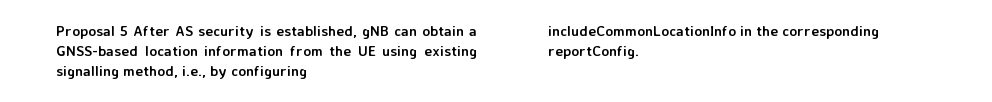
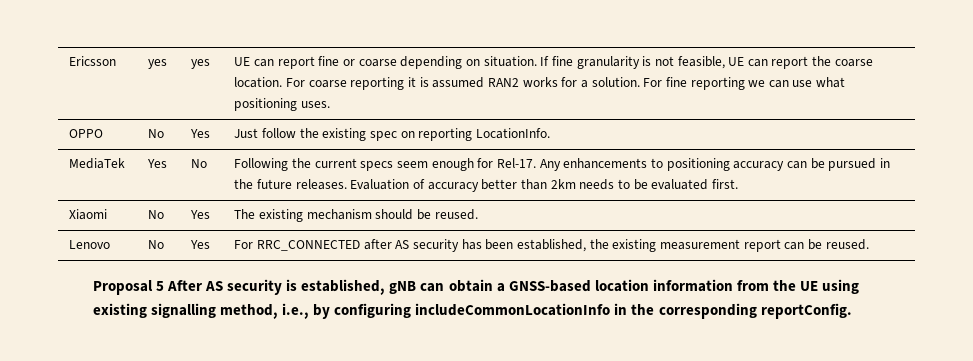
(56, 32) none -> [69,56,117,66] [148,59,168,69] [191,59,211,69] [234,56,873,69] [234,77,846,90] [234,98,331,111] [69,129,104,138] [148,129,165,138] [190,129,211,138] [234,128,550,141] [69,158,126,169] [147,159,168,168] [191,159,208,168] [234,158,890,171] [234,179,738,192] [69,209,108,220] [148,210,165,219] [190,210,211,219] [234,209,478,222] [69,240,111,249] [148,240,165,249] [190,240,211,249] [234,239,869,252] Ericsson | yes | yes | UE can report fine or coarse depending on situation. If fine granularity is not feasible, UE can report the coarse location. For coarse reporting it is assumed RAN2 works for a solution. For fine reporting we can use what positioning uses. // OPPO | No | Yes | Just follow the existing spec on reporting LocationInfo. // MediaTek | Yes | No | Following the current specs seem enough for Rel-17. Any enhancements to positioning accuracy can be pursued in the future releases. Evaluation of accuracy better than 2km needs to be evaluated first. // Xiaomi | No | Yes | The existing mechanism should be reused. // Lenovo | No | Yes | For RRC_CONNECTED after AS security has been established, the existing measurement report can be reused. //

